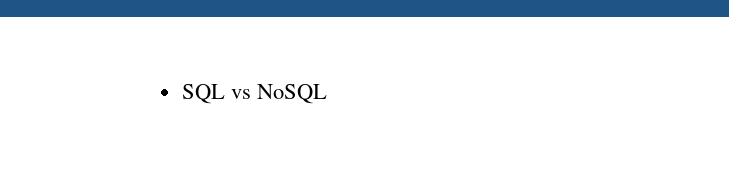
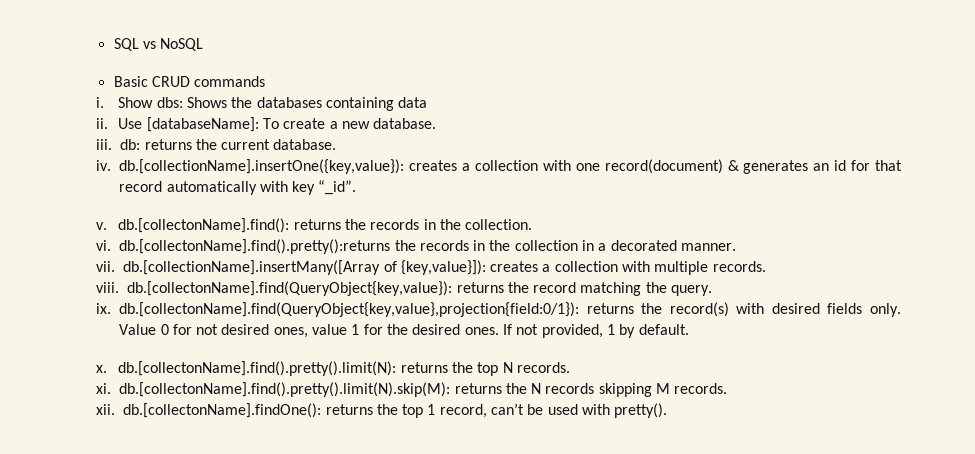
(327, 94) none -> [113,76,266,87] [96,97,428,111] [96,117,437,132] [96,139,337,150] [96,159,903,174] [119,180,357,195] [96,218,533,233] [96,239,737,254] [96,260,766,275] [96,281,713,296] [96,302,901,317] [119,324,689,338] [96,361,570,376] [96,382,728,397] [96,403,668,418] // Basic CRUD commands // i. Show dbs: Shows the databases containing data // ii. Use [databaseName]: To create a new database. // iii. db: returns the current database. // iv. db.[collectionName].insertOne({key,value}): creates a collection with one record(document) & generates an id for that record automatically with key “_id”. // v. db.[collectonName].find(): returns the records in the collection. // vi. db.[collectonName].find().pretty():returns the records in the collection in a decorated manner. // vii. db.[collectionName].insertMany([Array of {key,value}]): creates a collection with multiple records. // viii. db.[collectonName].find(QueryObject{key,value}): returns the record matching the query. // ix. db.[collectonName].find(QueryObject{key,value},projection{field:0/1}): returns the record(s) with desired fields only. Value 0 for not desired ones, value 1 for the desired ones. If not provided, 1 by default. // x. db.[collectonName].find().pretty().limit(N): returns the top N records. // xi. db.[collectonName].find().pretty().limit(N).skip(M): returns the N records skipping M records. // xii. db.[collectonName].findOne(): returns the top 1 record, can’t be used with pretty().

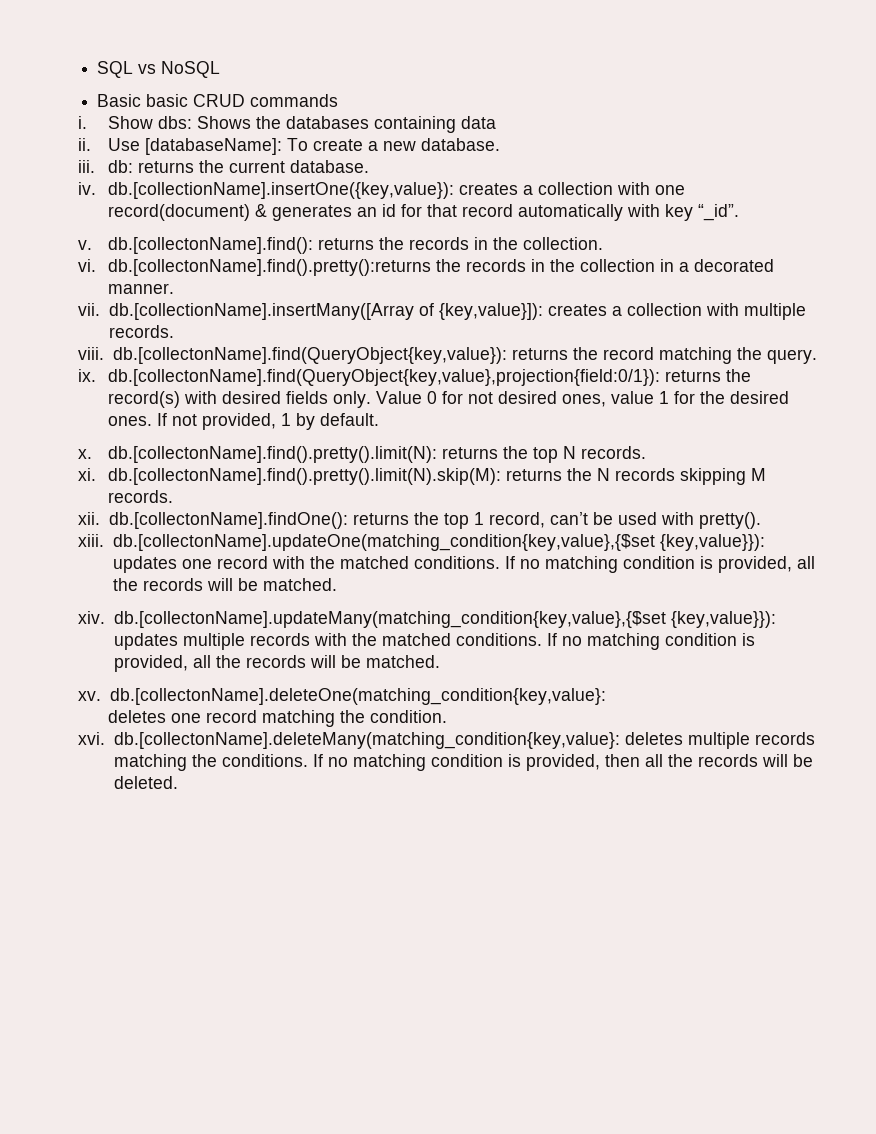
(148, 81) none -> [146,94,189,107] basic
(668, 410) none -> [78,534,765,551] [112,556,815,573] [112,578,337,591] [78,611,776,628] [113,633,755,650] [113,655,440,672] [78,688,606,705] [108,710,448,727] [78,732,815,749] [113,754,813,771] [113,776,178,789] // xiii. db.[collectonName].updateOne(matching_condition{key,value},{$set {key,value}}): updates one record with the matched conditions. If no matching condition is provided, all the records will be matched. // xiv. db.[collectonName].updateMany(matching_condition{key,value},{$set {key,value}}): updates multiple records with the matched conditions. If no matching condition is provided, all the records will be matched. // xv. db.[collectonName].deleteOne(matching_condition{key,value}: // deletes one record matching the condition. // xvi. db.[collectonName].deleteMany(matching_condition{key,value}: deletes multiple records matching the conditions. If no matching condition is provided, then all the records will be deleted.

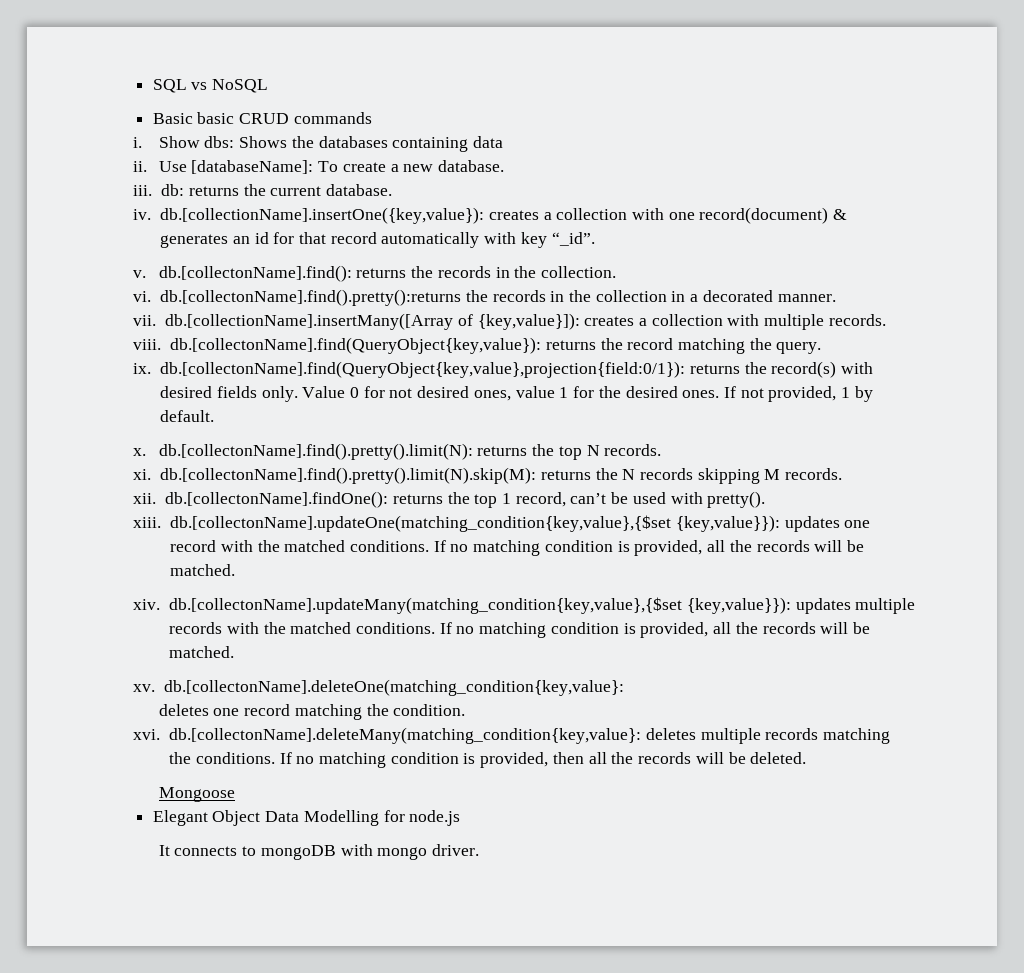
(178, 782) none -> [158,787,235,802] [152,810,461,826] [158,844,480,860] // Mongoose // Elegant Object Data Modelling for node.js // It connects to mongoDB with mongo driver.

